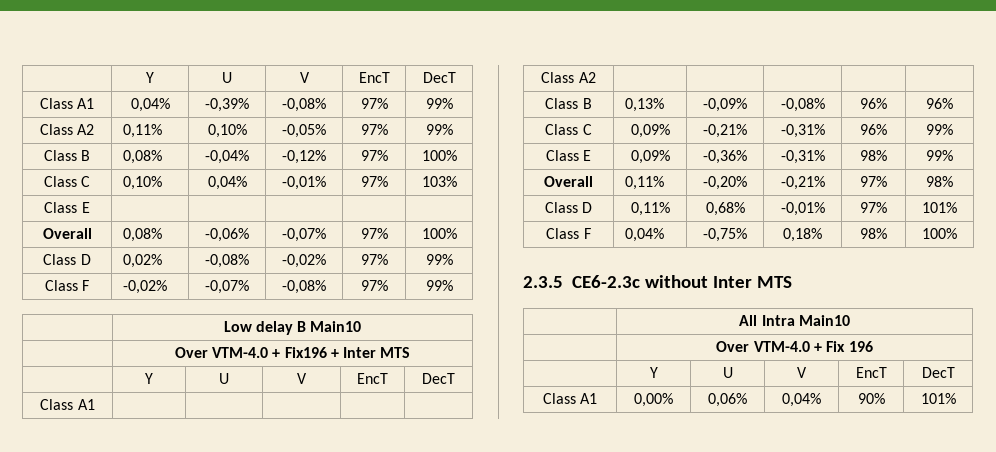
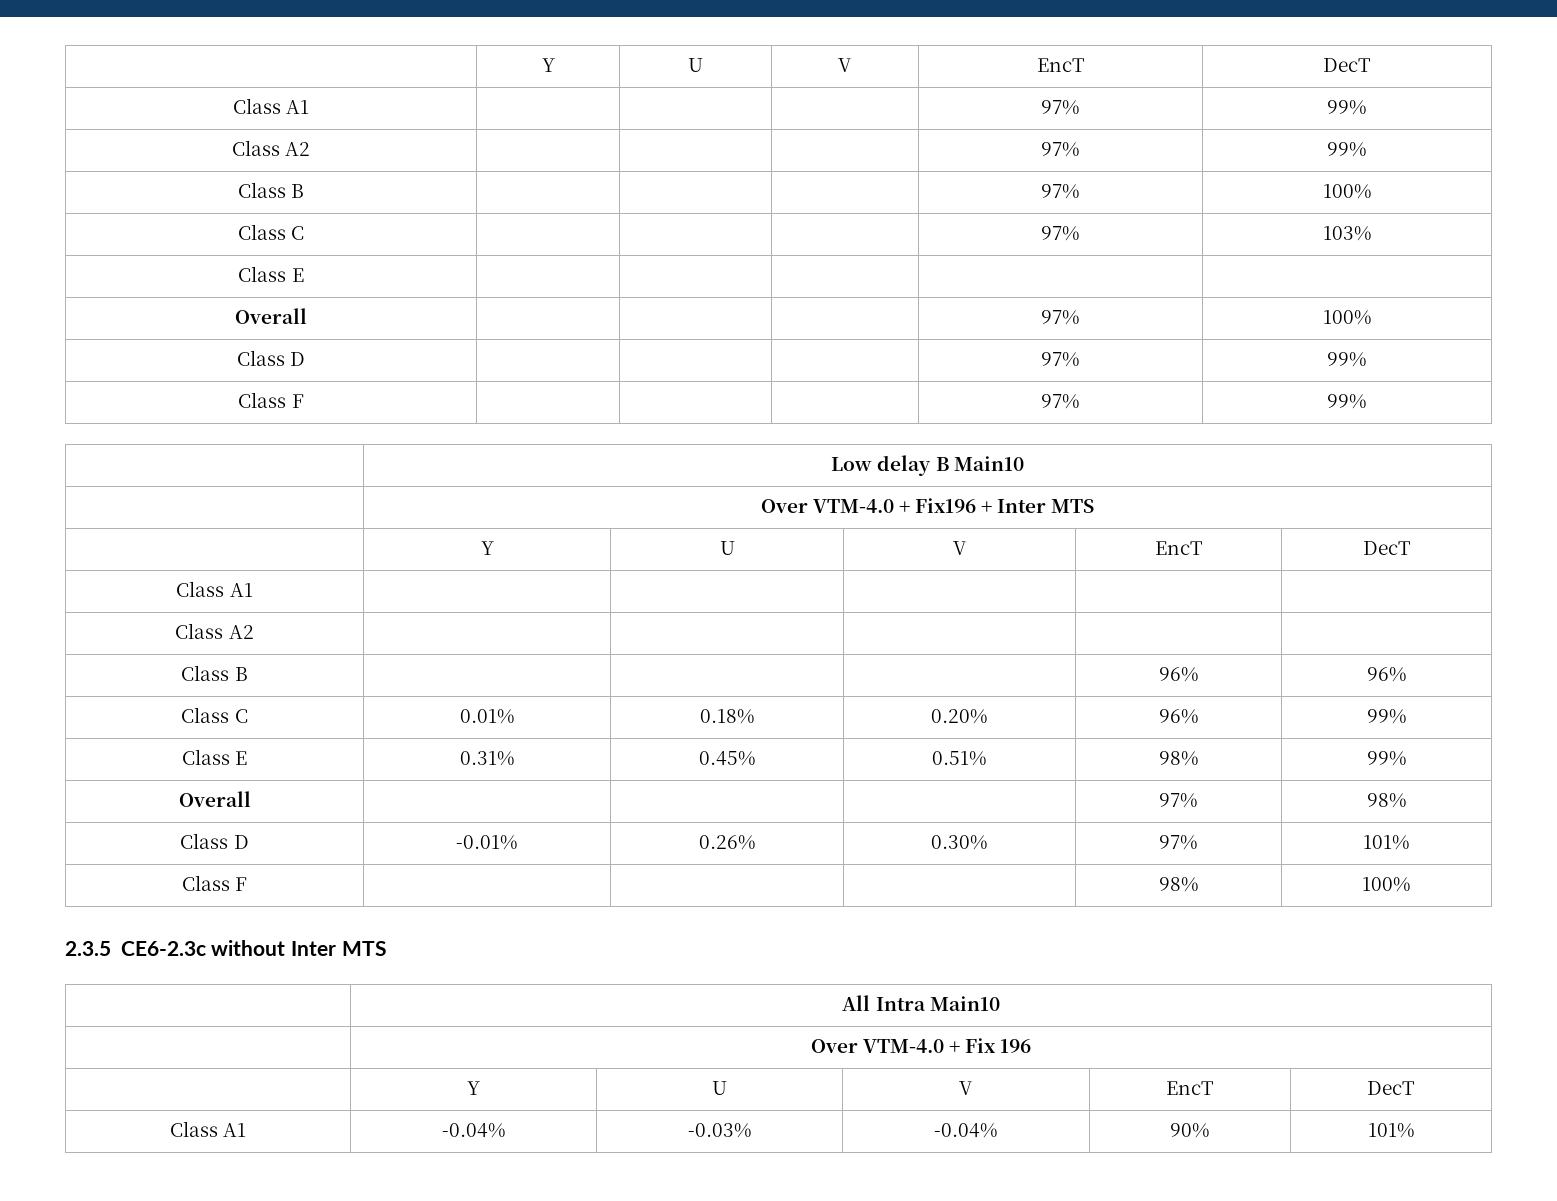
[146,72,154,83] [222,72,232,83] [299,72,310,83] [358,72,390,83] [422,72,456,83] [39,98,95,109] [130,98,170,112] [205,98,249,112] [282,98,326,112] | Y | U | V | EncT | DecT // Class A1 | 0,04% | -0,39% | -0,08% -> [541,58,555,72] [688,58,703,72] [838,58,852,72] [1036,58,1085,72] [1323,58,1371,72] [232,98,310,114] | Y | U | V | EncT | DecT // Class A1 | | |
[123,124,163,138] [207,124,247,138] [282,124,326,138] 0,11% | 0,10% | -0,05% -> (311, 149) | |
[123,150,163,164] [205,150,249,164] [282,150,326,164] 0,08% | -0,04% | -0,12% -> (305, 191) | |
[123,176,163,190] [207,176,247,190] [282,176,326,190] 0,10% | 0,04% | -0,01% -> (305, 233) | |
[123,228,163,242] [205,228,249,242] [282,228,326,242] 0,08% | -0,06% | -0,07% -> (307, 316) | |
[123,254,163,268] [205,254,249,268] [282,254,326,268] 0,02% | -0,08% | -0,02% -> (306, 359) | |
[123,280,168,294] [205,280,249,294] [282,280,326,294] -0,02% | -0,07% | -0,08% -> (304, 401) | |
[625,98,665,112] [703,98,747,112] [780,98,825,112] 0,13% | -0,09% | -0,08% -> (248, 674) | |
[630,124,670,138] [703,124,747,138] [780,124,825,138] 0,09% | -0,21% | -0,31% -> [459,709,515,724] [699,709,755,724] [931,709,988,724] 0.01% | 0.18% | 0.20%
[630,150,670,164] [703,150,747,164] [780,150,825,164] 0,09% | -0,36% | -0,31% -> [459,751,515,766] [698,751,756,766] [932,751,987,766] 0.31% | 0.45% | 0.51%
[625,176,665,190] [703,176,747,190] [780,176,825,190] 0,11% | -0,20% | -0,21% -> (251, 799) | |
[630,202,670,216] [705,202,745,216] [780,202,825,216] 0,11% | 0,68% | -0,01% -> [456,835,518,850] [698,835,756,850] [931,835,988,850] -0.01% | 0.26% | 0.30%
[625,228,665,242] [703,228,747,242] [783,228,822,242] 0,04% | -0,75% | 0,18% -> (248, 884) | |
[634,393,673,407] [708,393,747,407] [782,393,821,407] 0,00% | 0,06% | 0,04% -> [441,1123,506,1138] [687,1123,752,1138] [934,1123,998,1138] -0.04% | -0.03% | -0.04%

